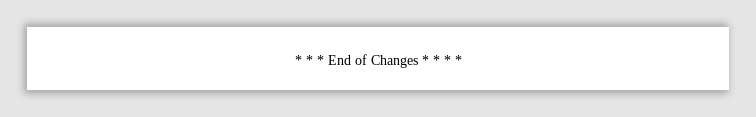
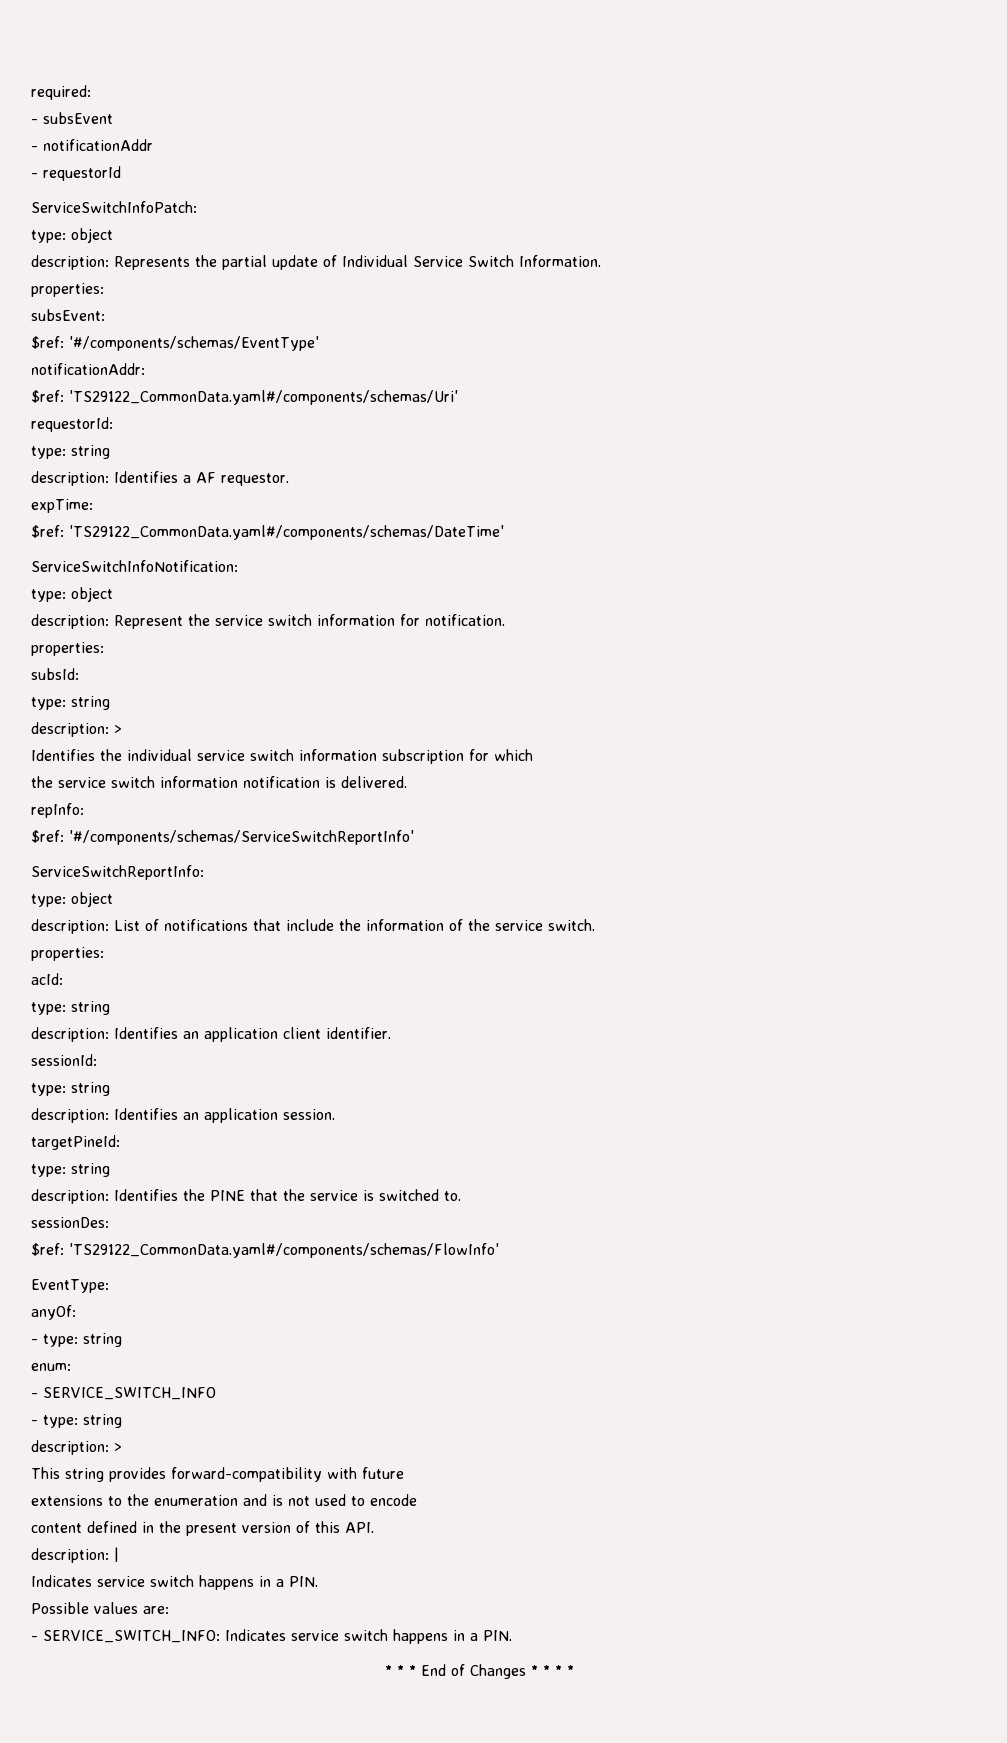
(294, 60) none -> [31,85,91,100] [31,112,113,124] [31,139,153,151] [31,166,121,181] [31,201,197,213] [31,228,113,243] [31,255,601,270] [31,283,104,297] [31,309,105,321] [31,336,319,351] [31,363,145,375] [31,390,458,405] [31,417,113,432] [31,445,110,459] [31,471,289,486] [31,499,93,513] [31,525,504,540] [31,560,238,572] [31,587,113,602] [31,614,505,629] [31,642,104,656] [31,668,79,680] [31,696,110,710] [31,722,122,737] [31,749,533,764] [31,776,407,788] [31,803,84,818] [31,830,414,845] [31,865,204,880] [31,892,113,907] [31,919,595,934] [31,947,104,961] [31,973,63,985] [31,1001,110,1015] [31,1027,391,1042] [31,1054,97,1066] [31,1082,110,1096] [31,1108,335,1123] [31,1135,120,1150] [31,1163,110,1177] [31,1189,461,1204] [31,1217,109,1228] [31,1243,499,1258] [31,1279,109,1293] [31,1305,76,1320] [31,1333,122,1347] [31,1363,71,1371] [31,1387,216,1400] [31,1414,122,1428] [31,1440,122,1455] [31,1467,404,1482] [31,1494,417,1506] [31,1521,374,1536] [31,1547,119,1563] [31,1575,318,1590] [31,1602,169,1614] [31,1629,512,1644] required: // - subsEvent // - notificationAddr // - requestorId // ServiceSwitchInfoPatch: // type: object // description: Represents the partial update of Individual Service Switch Information. // properties: // subsEvent: // $ref: '#/components/schemas/EventType' // notificationAddr: // $ref: 'TS29122_CommonData.yaml#/components/schemas/Uri' // requestorId: // type: string // description: Identifies a AF requestor. // expTime: // $ref: 'TS29122_CommonData.yaml#/components/schemas/DateTime' // ServiceSwitchInfoNotification: // type: object // description: Represent the service switch information for notification. // properties: // subsId: // type: string // description: > // Identifies the individual service switch information subscription for which // the service switch information notification is delivered. // repInfo: // $ref: '#/components/schemas/ServiceSwitchReportInfo' // ServiceSwitchReportInfo: // type: object // description: List of notifications that include the information of the service switch. // properties: // acId: // type: string // description: Identifies an application client identifier. // sessionId: // type: string // description: Identifies an application session. // targetPineId: // type: string // description: Identifies the PINE that the service is switched to. // sessionDes: // $ref: 'TS29122_CommonData.yaml#/components/schemas/FlowInfo' // EventType: // anyOf: // - type: string // enum: // - SERVICE_SWITCH_INFO // - type: string // description: > // This string provides forward-compatibility with future // extensions to the enumeration and is not used to encode // content defined in the present version of this API. // description: | // Indicates service switch happens in a PIN. // Possible values are: // - SERVICE_SWITCH_INFO: Indicates service switch happens in a PIN. //

